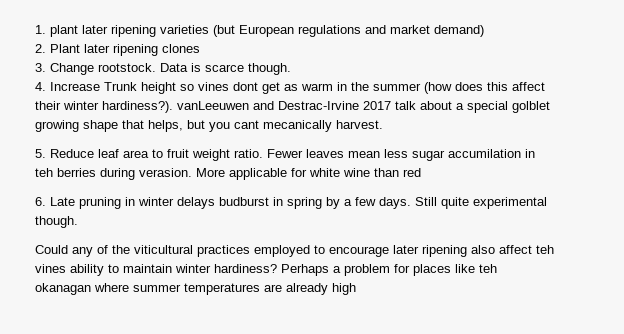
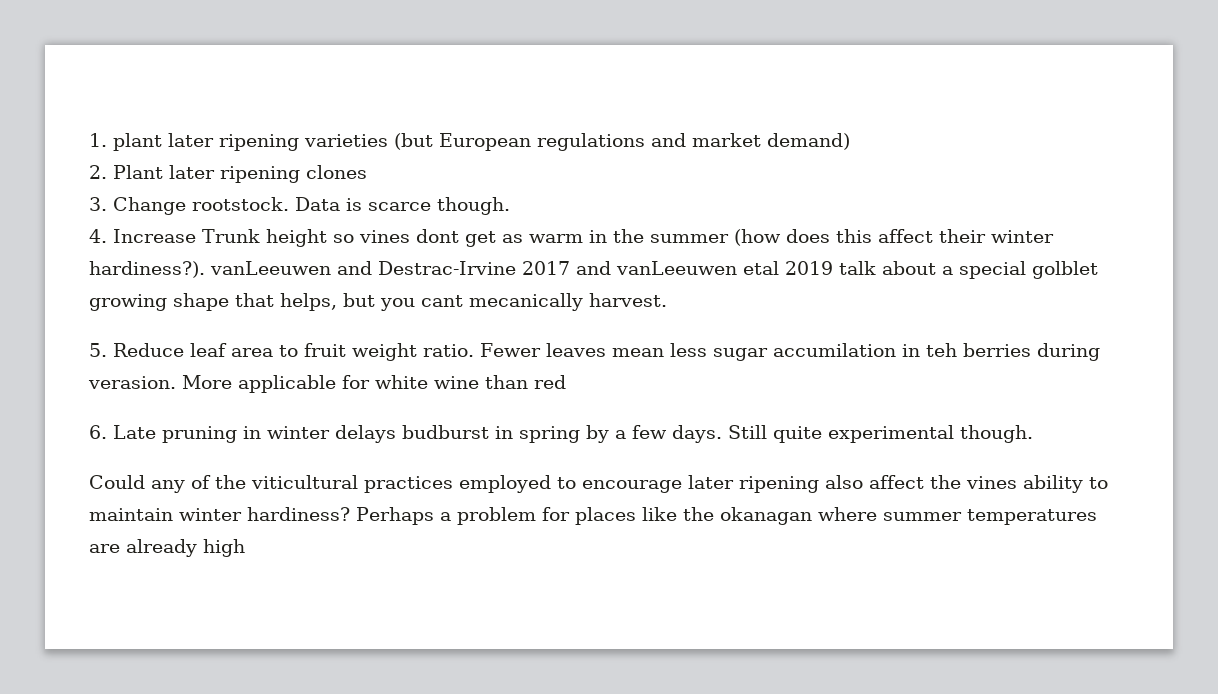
(391, 105) none -> [576,261,833,275] and vanLeeuwen etal 2019
[536,245,554,254] teh -> [930,475,961,489] the
[479,264,497,273] teh -> [682,507,714,521] the

